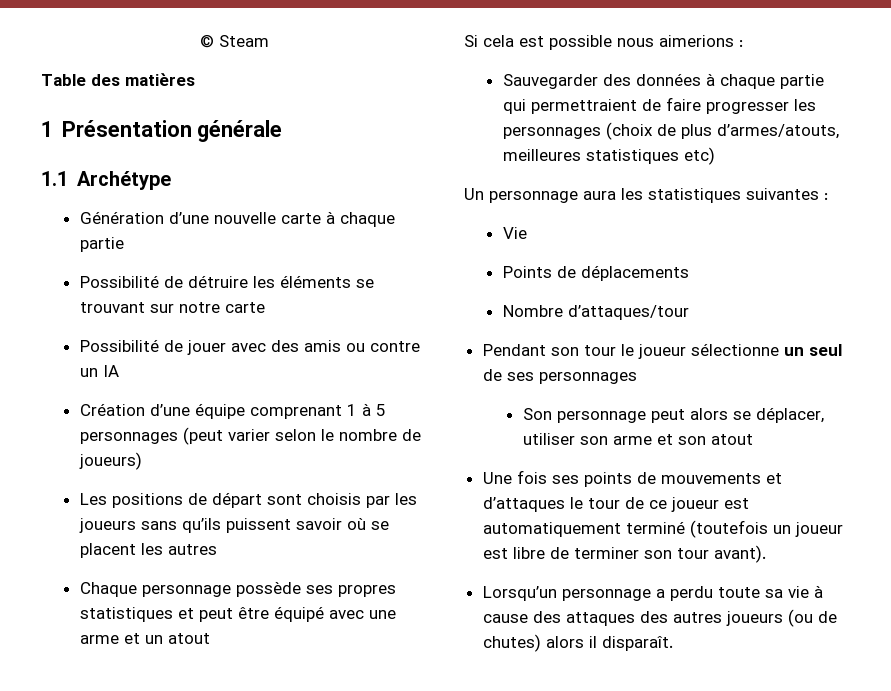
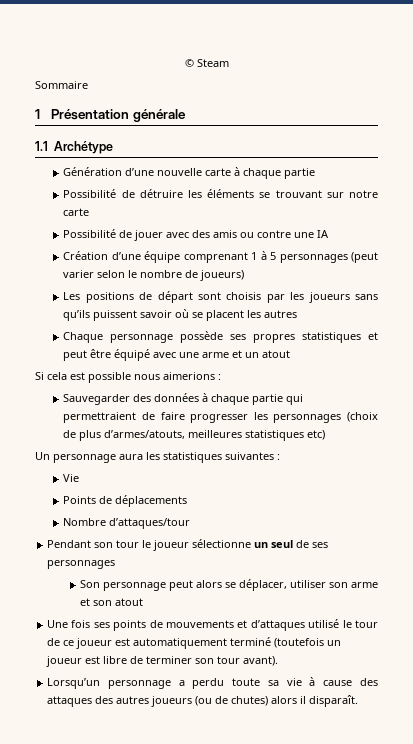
[41,73,195,86] Table des matières -> [35,81,88,89] Sommaire
[79,368,98,377] un -> [294,232,315,238] une
(565, 504) none -> [308,619,340,628] utilisé

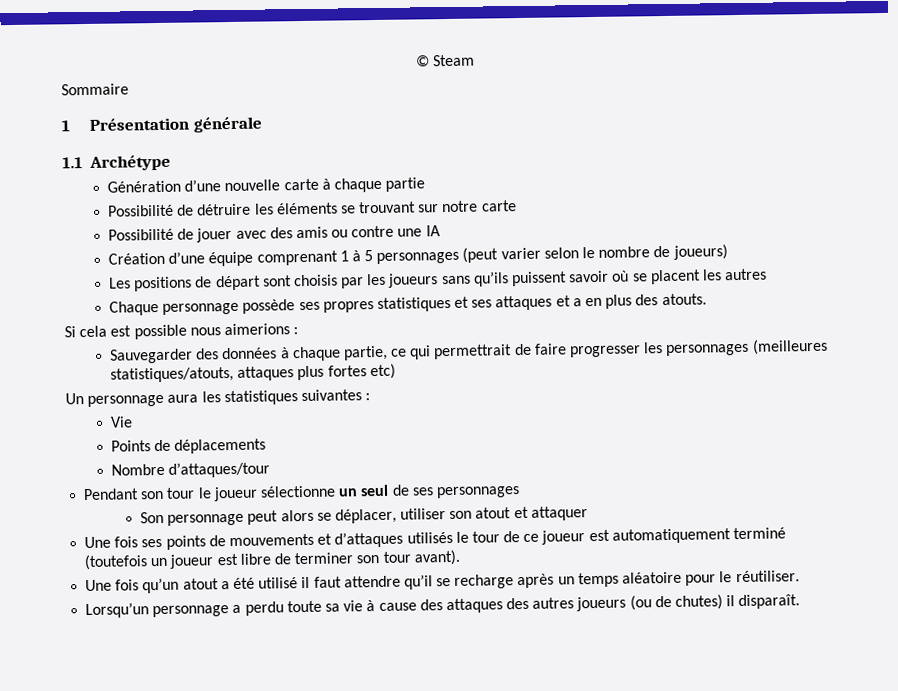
[63,349,291,361] peut être équipé avec une arme et un atout -> [471,293,707,311] ses attaques et a en plus des atouts.
[252,394,304,405] [63,412,137,423] partie qui permettraient -> [343,344,513,361] partie, ce qui permettrait
[346,412,378,422] [63,430,305,441] (choix de plus d’armes/atouts, meilleures statistiques -> [751,338,828,355] [110,365,367,383] (meilleures statistiques/atouts, attaques plus fortes
[351,582,378,588] [79,598,143,606] arme et son atout -> [475,506,588,521] atout et attaquer
[308,619,340,628] utilisé -> [406,531,453,544] utilisés
(279, 661) none -> [85,570,800,594] // Une fois qu’un atout a été utilisé il faut attendre qu’il se recharge après un temps aléatoire pour le réutiliser.
[271,696,298,704] alors -> (724, 602) none

